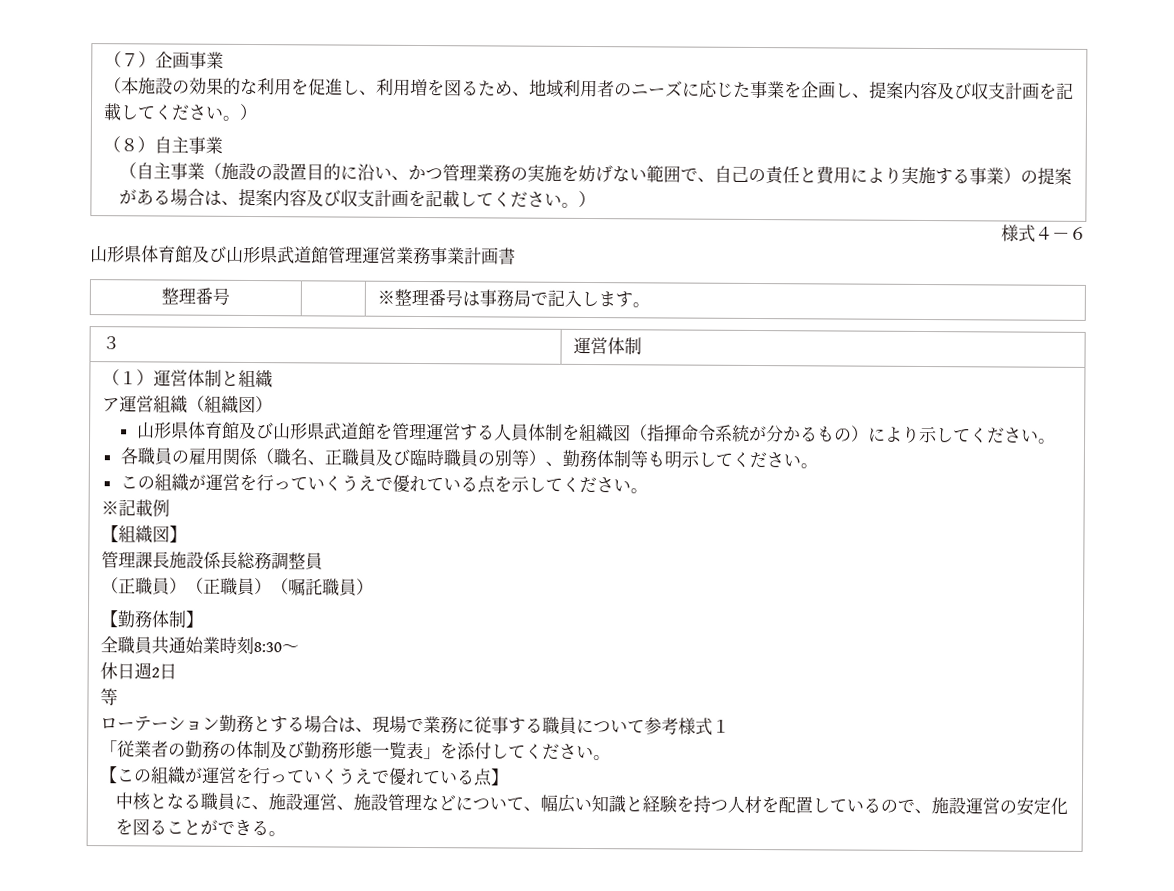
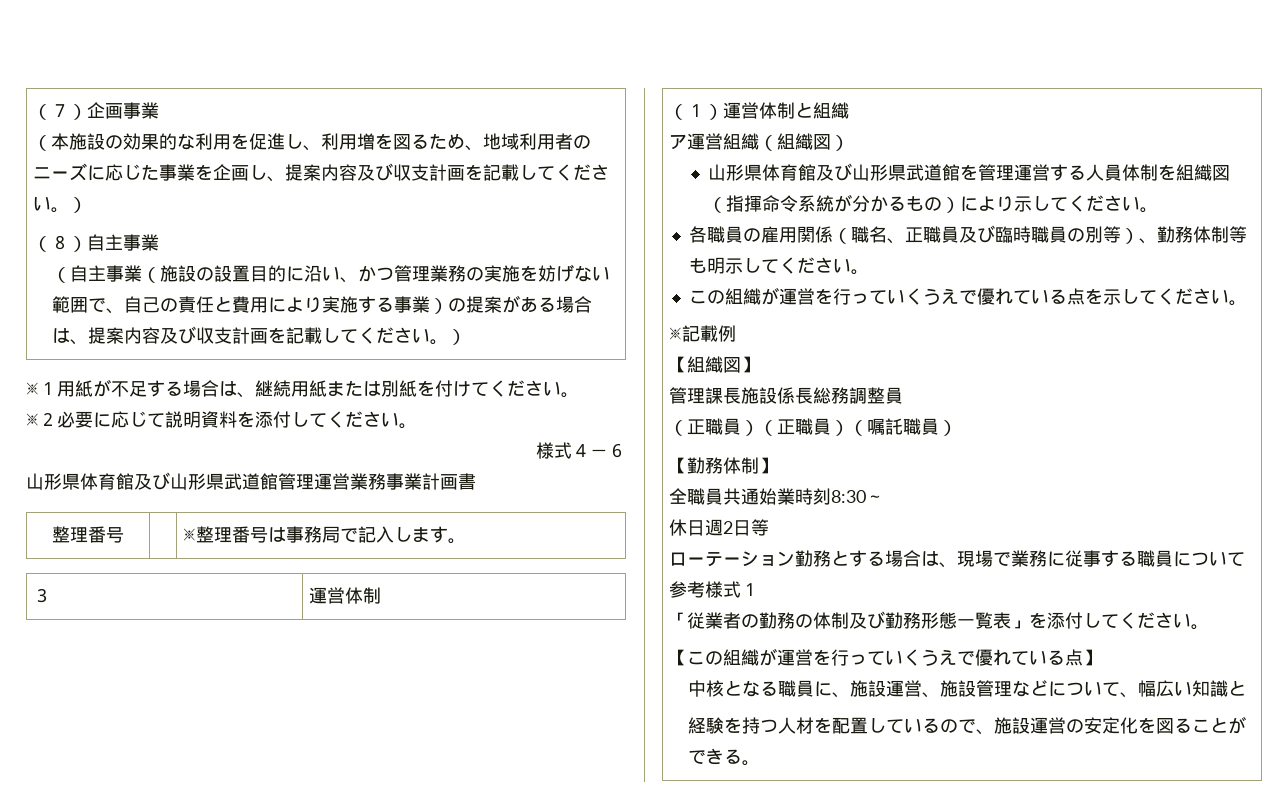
(596, 199) none -> [26,379,579,398] [26,411,417,429] // ※１用紙が不足する場合は、継続用紙または別紙を付けてください。 // ※２必要に応じて説明資料を添付してください。
(177, 671) // -> (752, 528) none
(643, 804) none -> (1246, 688) //

